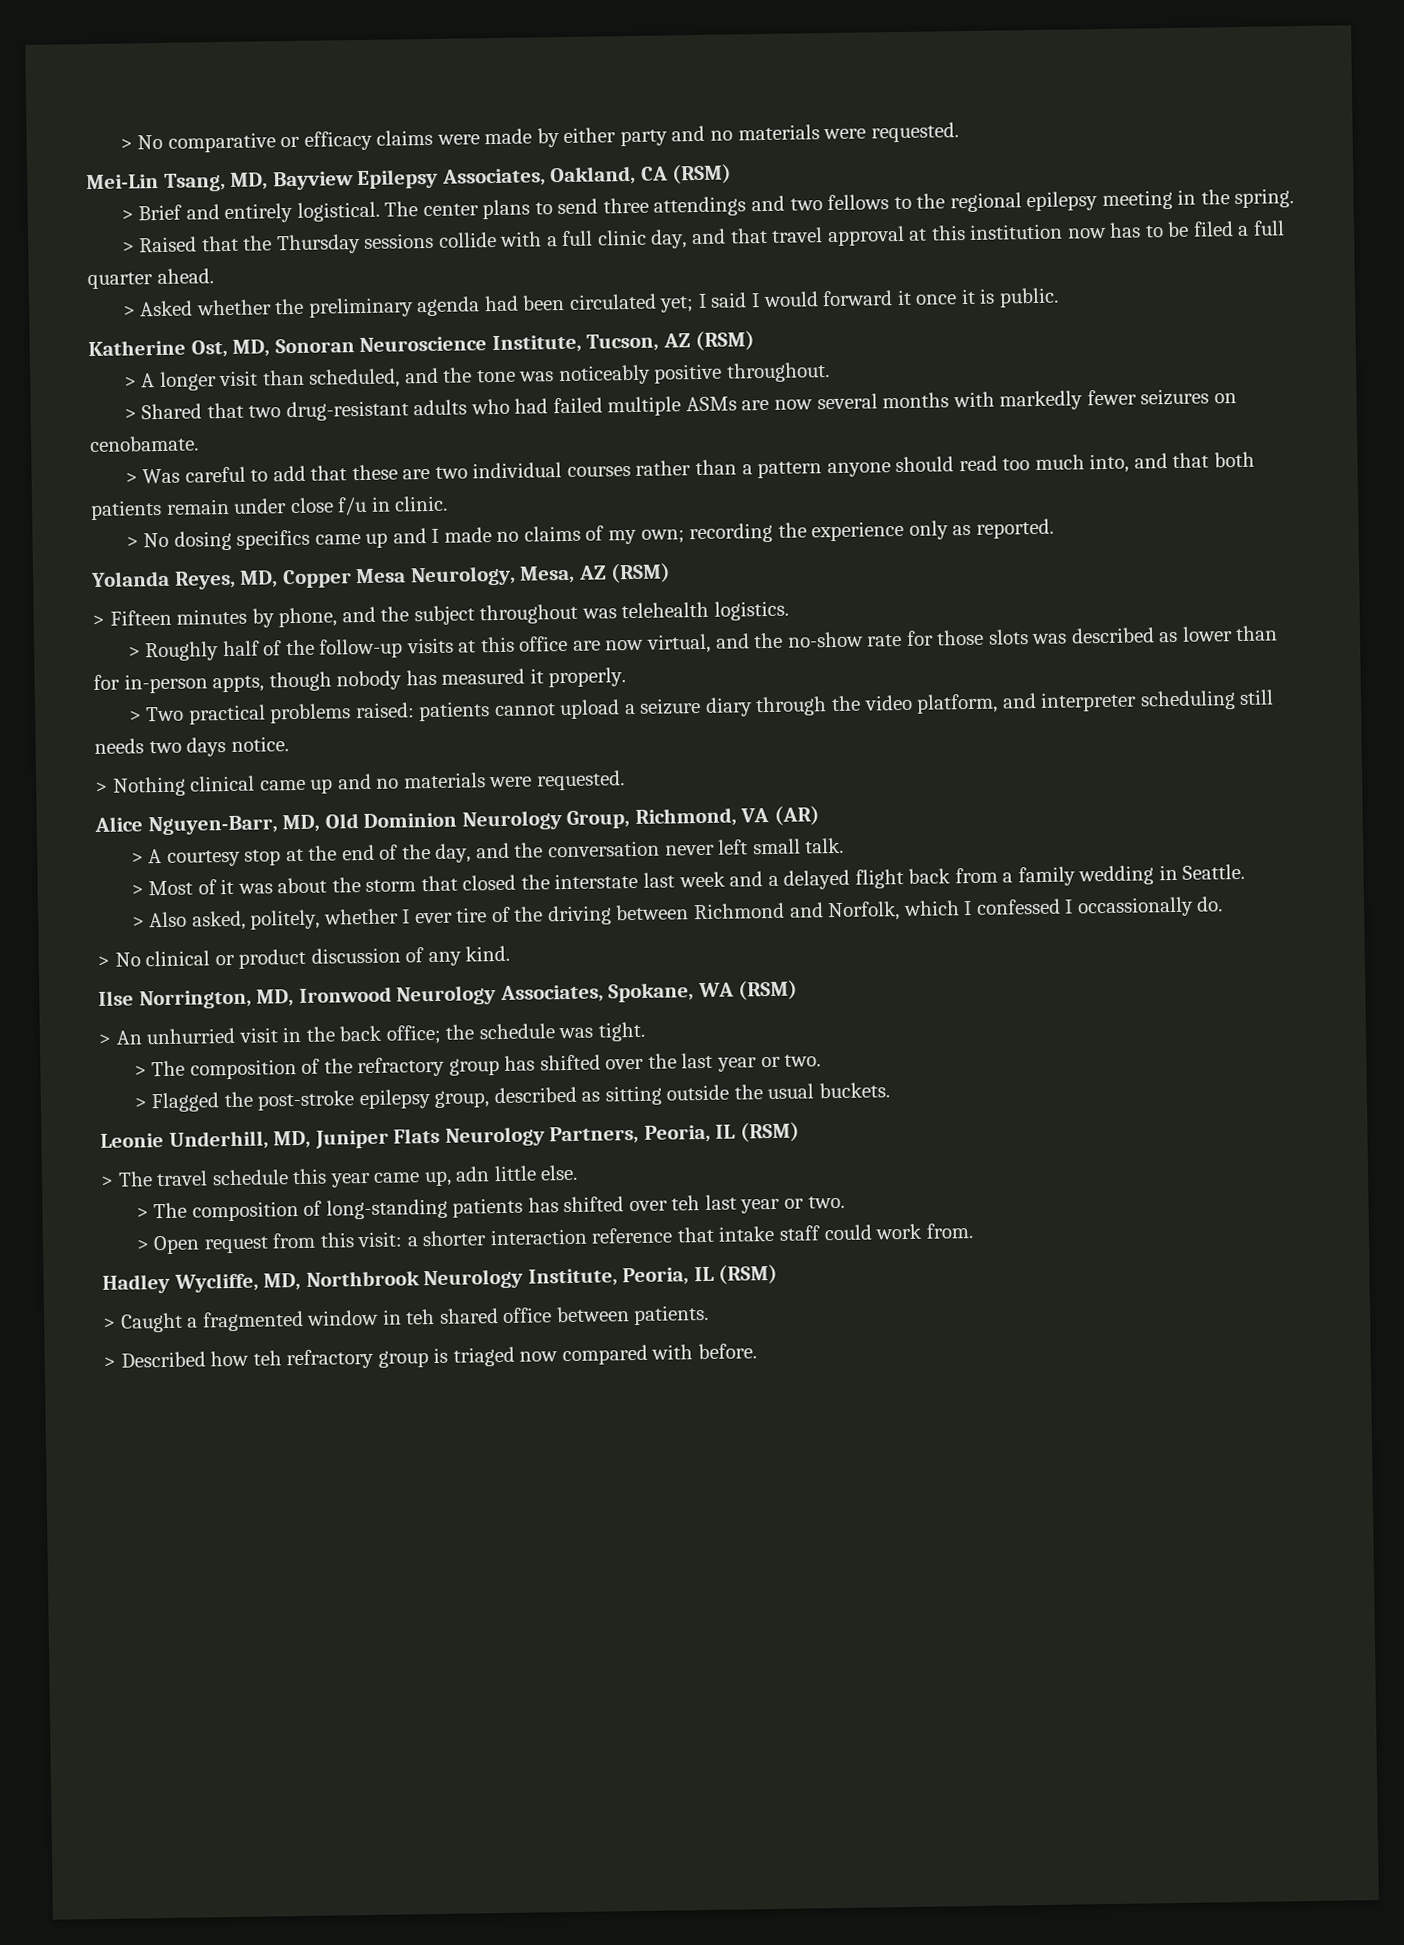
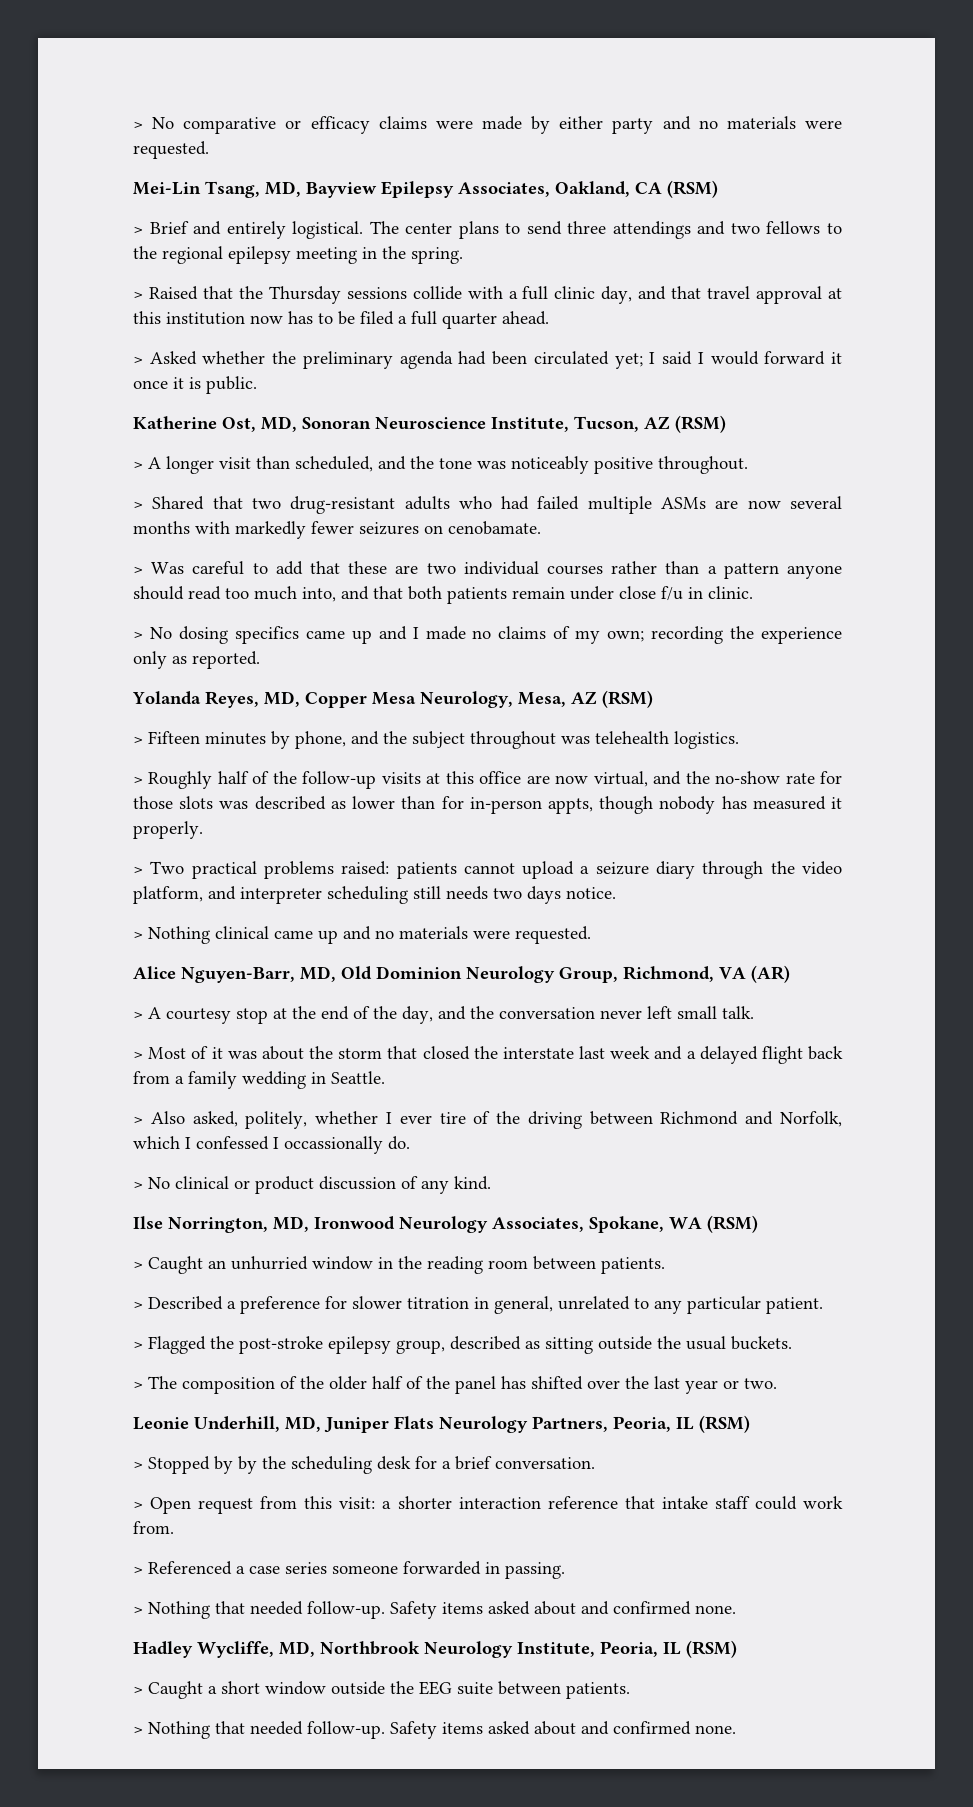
[115,1021,646,1045] [133,1052,822,1080] An unhurried visit in the back office; the schedule was tight. // > The composition of the refractory group has shifted over the last year or two. -> [148,1256,665,1274] [133,1296,823,1314] Caught an unhurried window in the reading room between patients. // > Described a preference for slower titration in general, unrelated to any particular patient.
(891, 1090) none -> [133,1376,777,1394] // > The composition of the older half of the panel has shifted over the last year or two.
[117,1164,579,1188] [135,1194,845,1222] The travel schedule this year came up, adn little else. // > The composition of long-standing patients has shifted over teh last year or two. -> [148,1456,595,1474] Stopped by by the scheduling desk for a brief conversation.
(973, 1231) none -> [133,1561,565,1579] [133,1601,736,1619] // > Referenced a case series someone forwarded in passing. // > Nothing that needed follow-up. Safety items asked about and confirmed none.
[201,1304,710,1332] [103,1343,757,1370] fragmented window in teh shared office between patients. // > Described how teh refractory group is triaged now compared with before. -> [221,1681,630,1699] [133,1721,736,1739] short window outside the EEG suite between patients. // > Nothing that needed follow-up. Safety items asked about and confirmed none.

